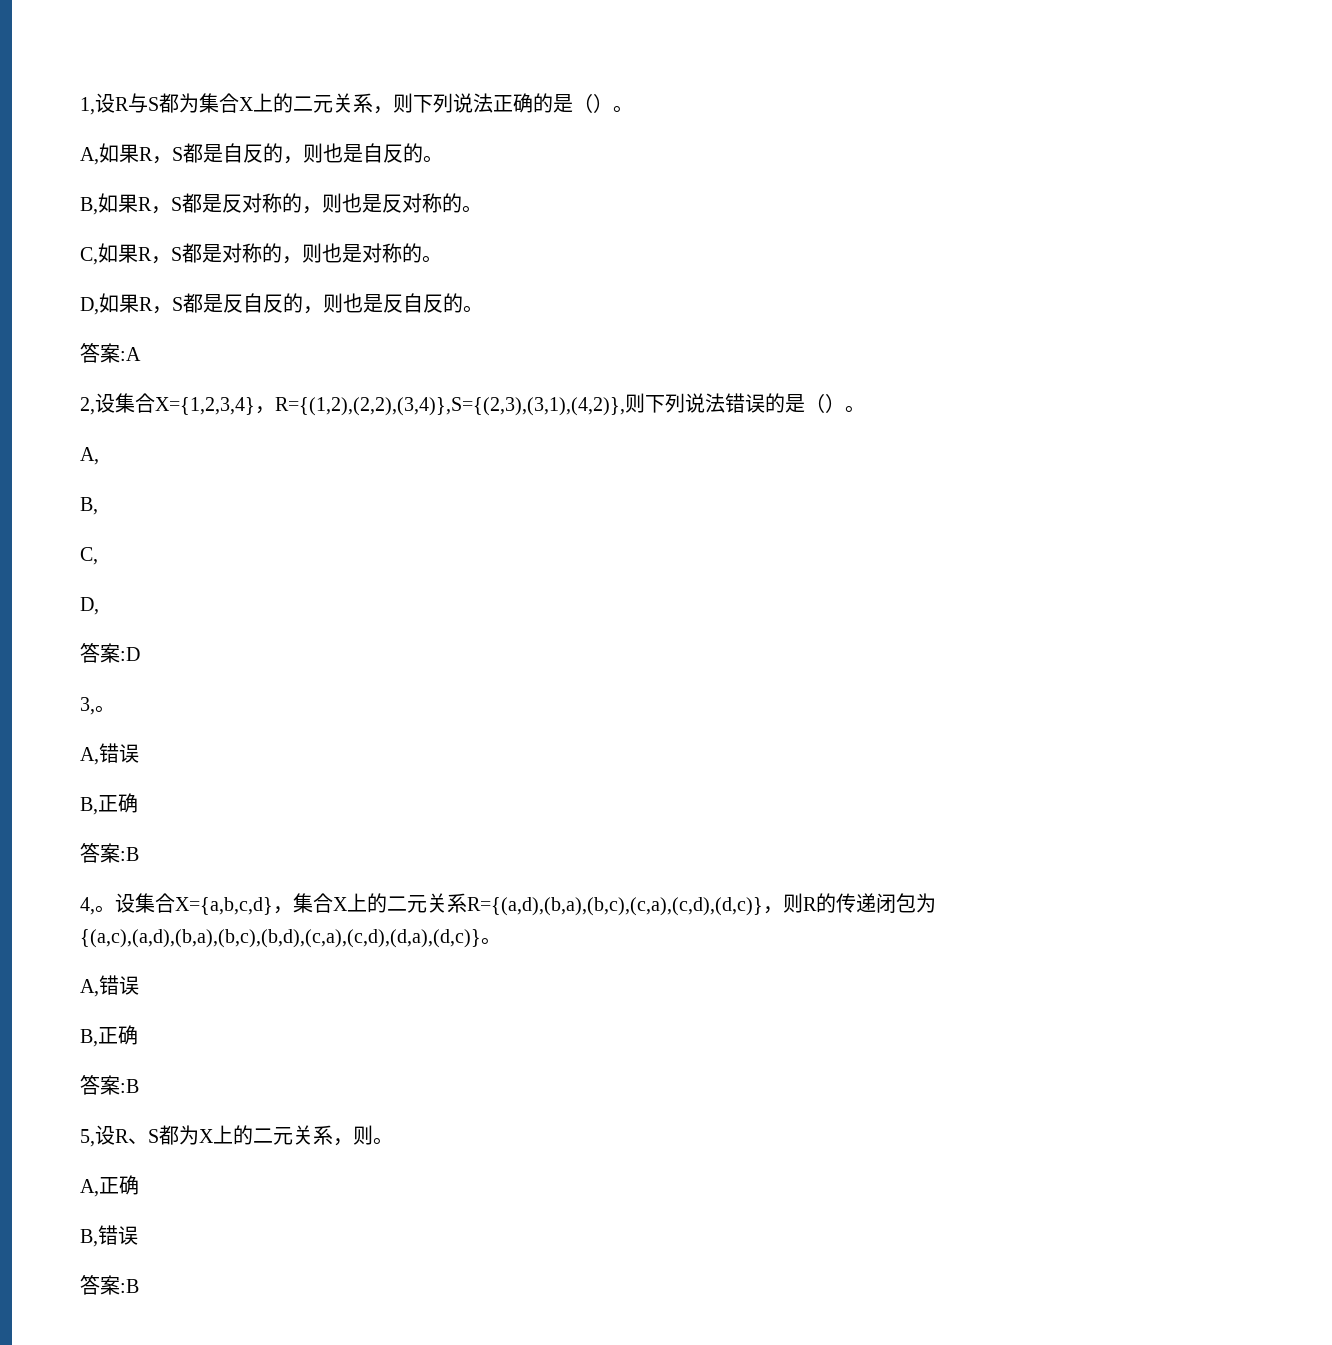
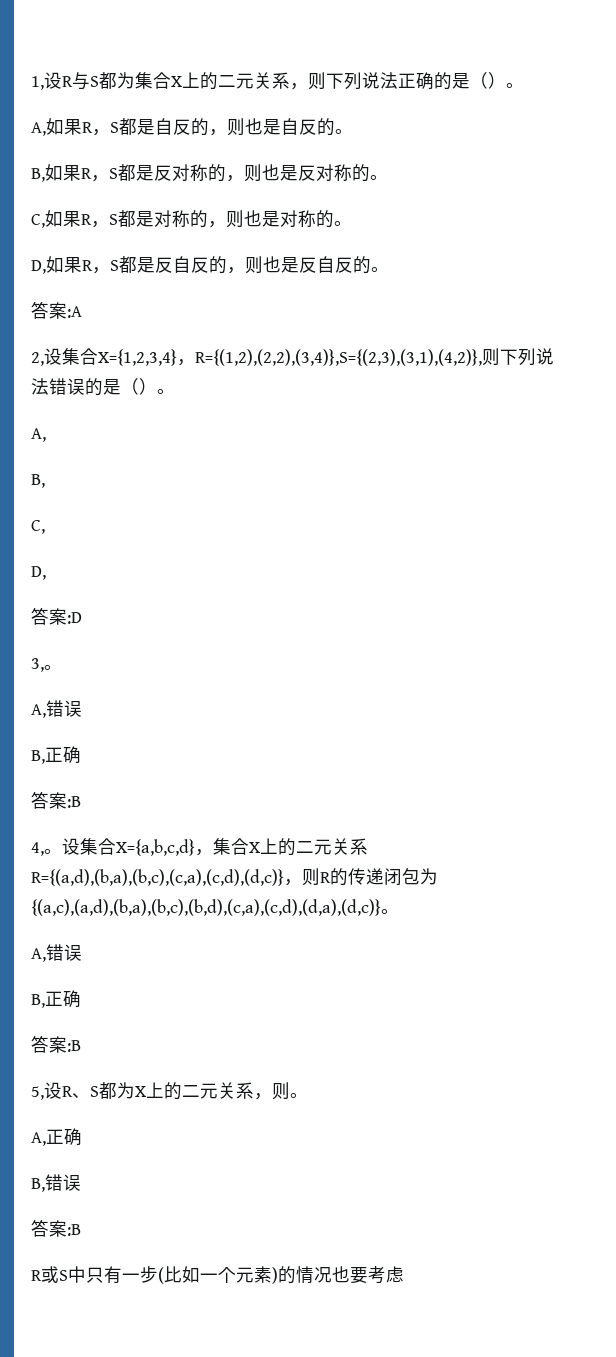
(139, 1286) none -> [31,1266,404,1284] // R或S中只有一步(比如一个元素)的情况也要考虑

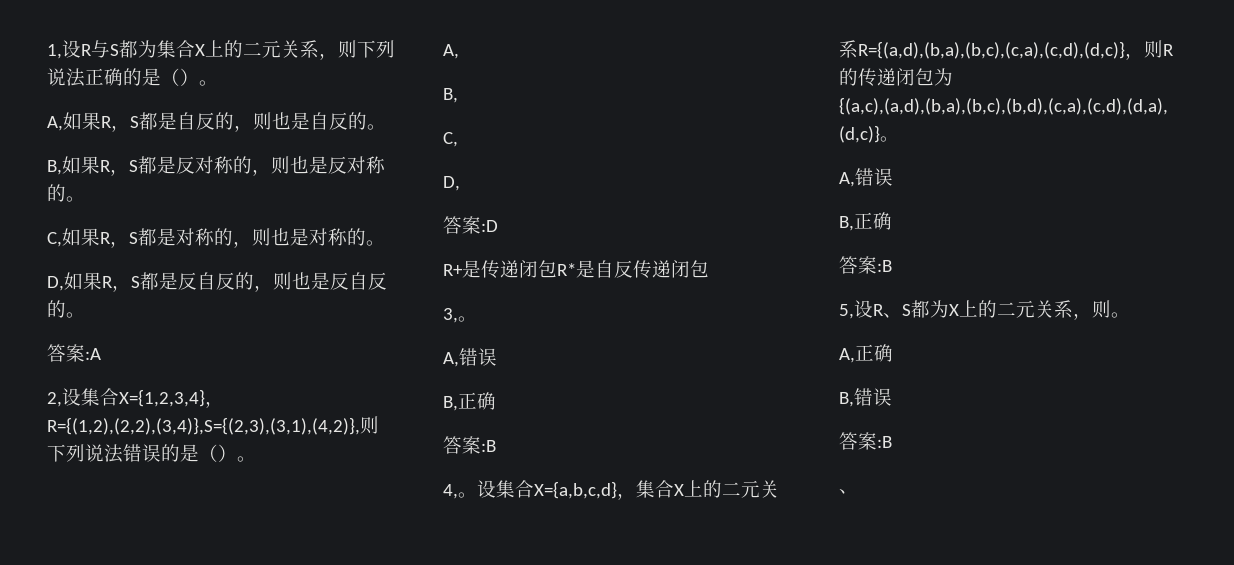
(82, 618) none -> [443,260,709,279] // R+是传递闭包R*是自反传递闭包
[31,1266,404,1284] R或S中只有一步(比如一个元素)的情况也要考虑 -> [839,489,858,494] 、

